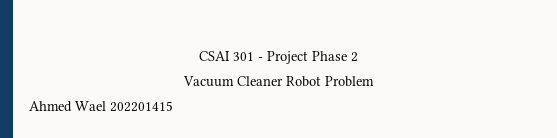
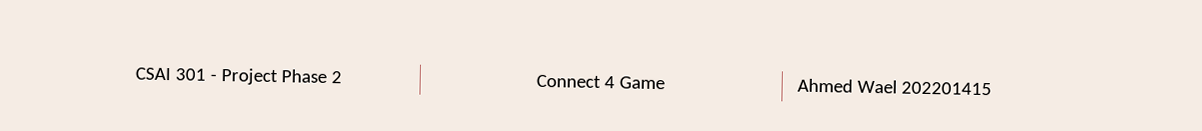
[183,76,374,87] Vacuum Cleaner Robot Problem -> [536,74,665,90] Connect 4 Game

